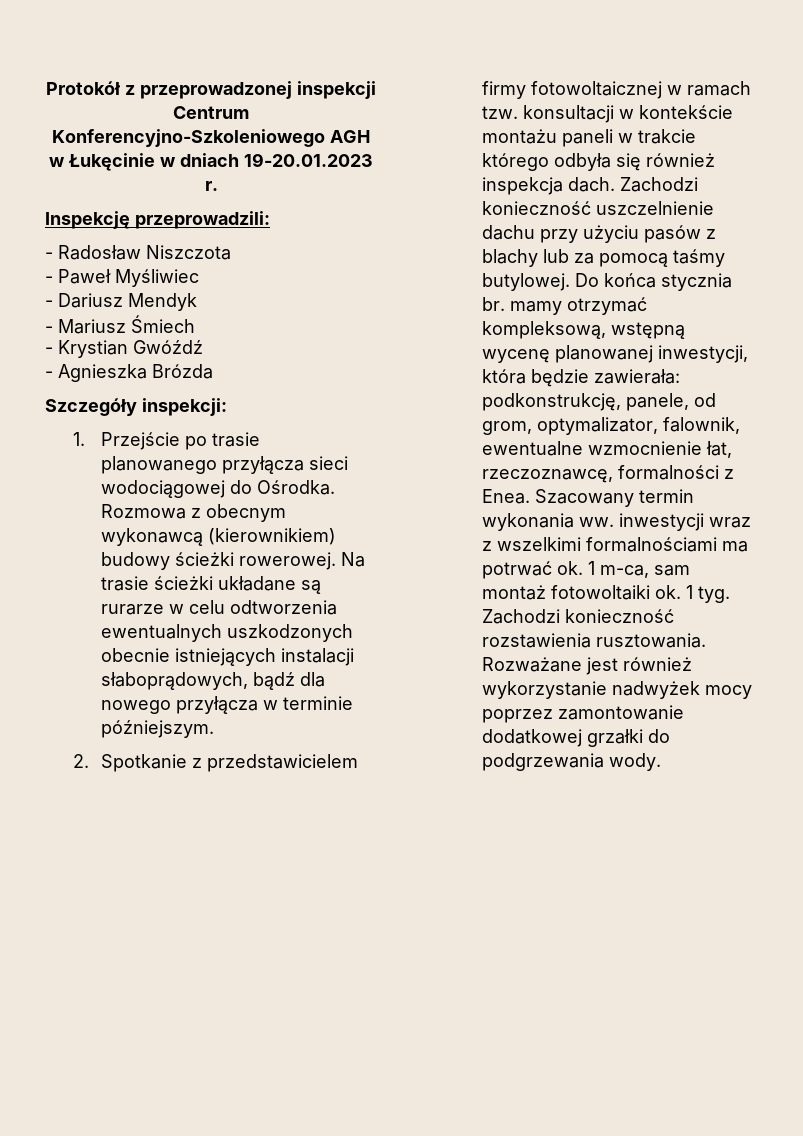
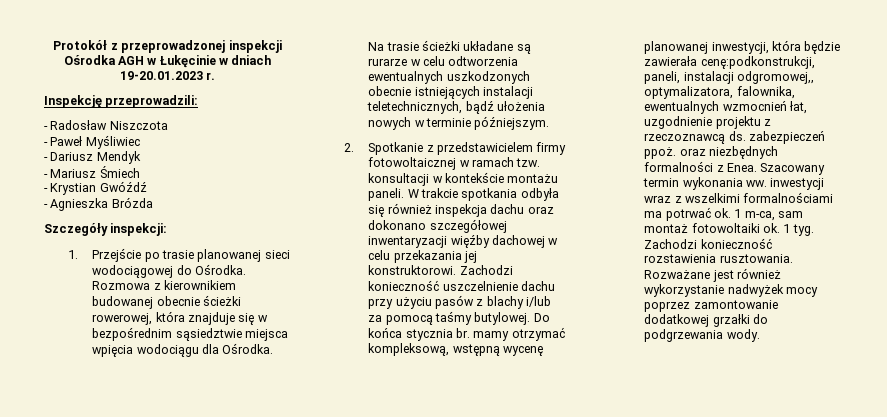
[173,106,249,119] [52,129,325,147] Centrum Konferencyjno-Szkoleniowego -> [63,55,116,65] Ośrodka
[101,456,305,474] planowanego przyłącza -> [197,249,262,262] planowanej
[206,504,287,522] [101,528,337,546] [101,552,337,570] obecnym wykonawcą (kierownikiem) budowy ścieżki rowerowej. -> [164,280,237,290] [92,295,242,309] [92,311,268,325] [92,327,289,341] [92,343,274,357] kierownikiem budowanej obecnie ścieżki rowerowej, która znajduje się w bezpośrednim sąsiedztwie miejsca wpięcia wodociągu dla Ośrodka.
[101,672,326,690] [101,696,259,714] słaboprądowych, bądź dla nowego przyłącza -> [367,101,546,114] [368,117,412,130] teletechnicznych, bądź ułożenia nowych
[562,129,697,147] [482,153,716,171] [482,177,616,195] paneli w trakcie którego odbyła się również inspekcja dach. -> [368,188,559,201] [368,203,554,217] [368,219,507,233] [368,235,559,248] [368,250,478,263] [368,265,457,275] paneli. W trakcie spotkania odbyła się również inspekcja dachu oraz dokonano szczegółowej inwentaryzacji więźby dachowej w celu przekazania jej konstruktorowi.
[543,249,570,263] lub -> [526,296,552,307] i/lub
[594,369,681,384] [482,393,717,411] [482,417,741,435] [482,441,733,458] [482,469,614,483] zawierała: podkonstrukcję, panele, od grom, optymalizator, falownik, ewentualne wzmocnienie łat, rzeczoznawcę, -> [644,56,815,69] [644,71,815,84] [644,86,795,99] [644,101,808,114] [644,116,772,129] [644,131,826,144] [644,146,779,159] zawierała cenę:podkonstrukcji, paneli, instalacji odgromowej,, optymalizatora, falownika, ewentualnych wzmocnień łat, uzgodnienie projektu z rzeczoznawcą ds. zabezpieczeń ppoż. oraz niezbędnych

